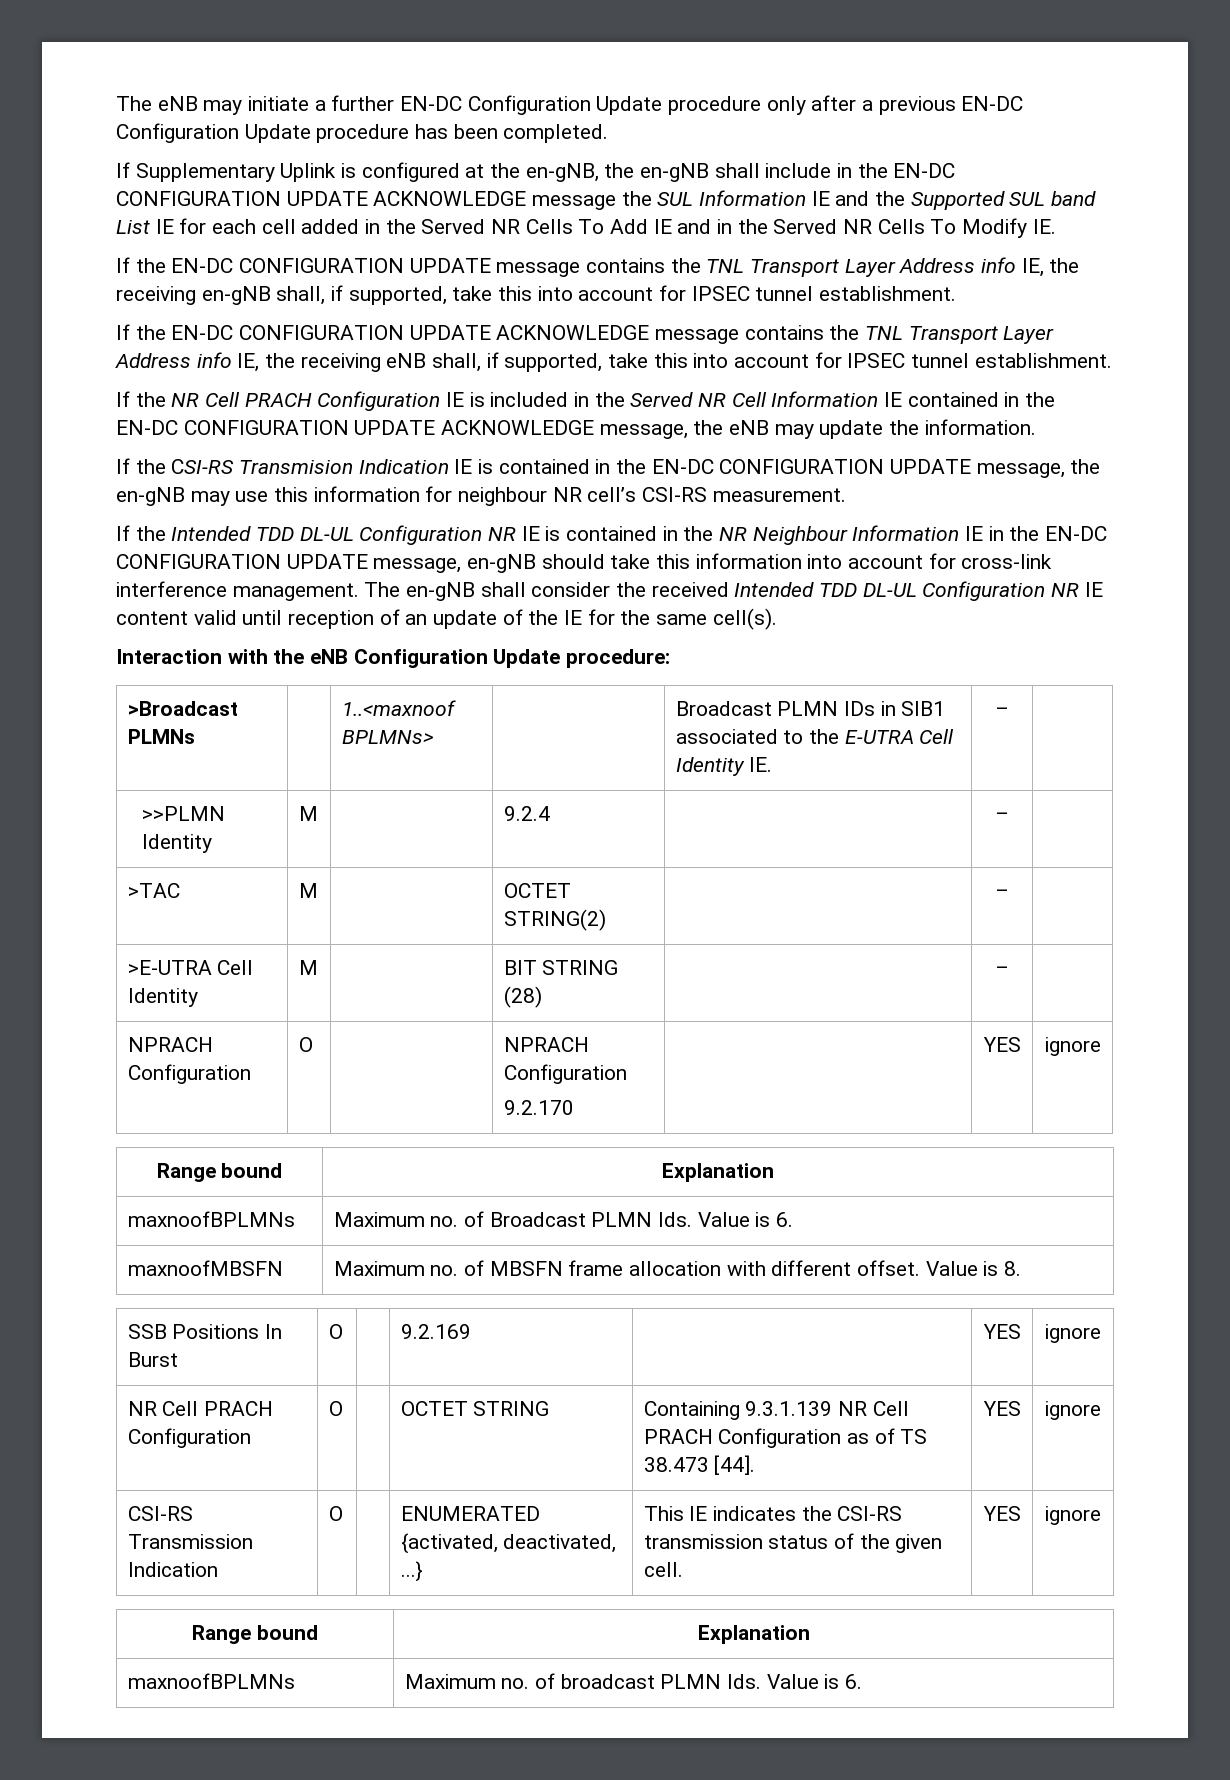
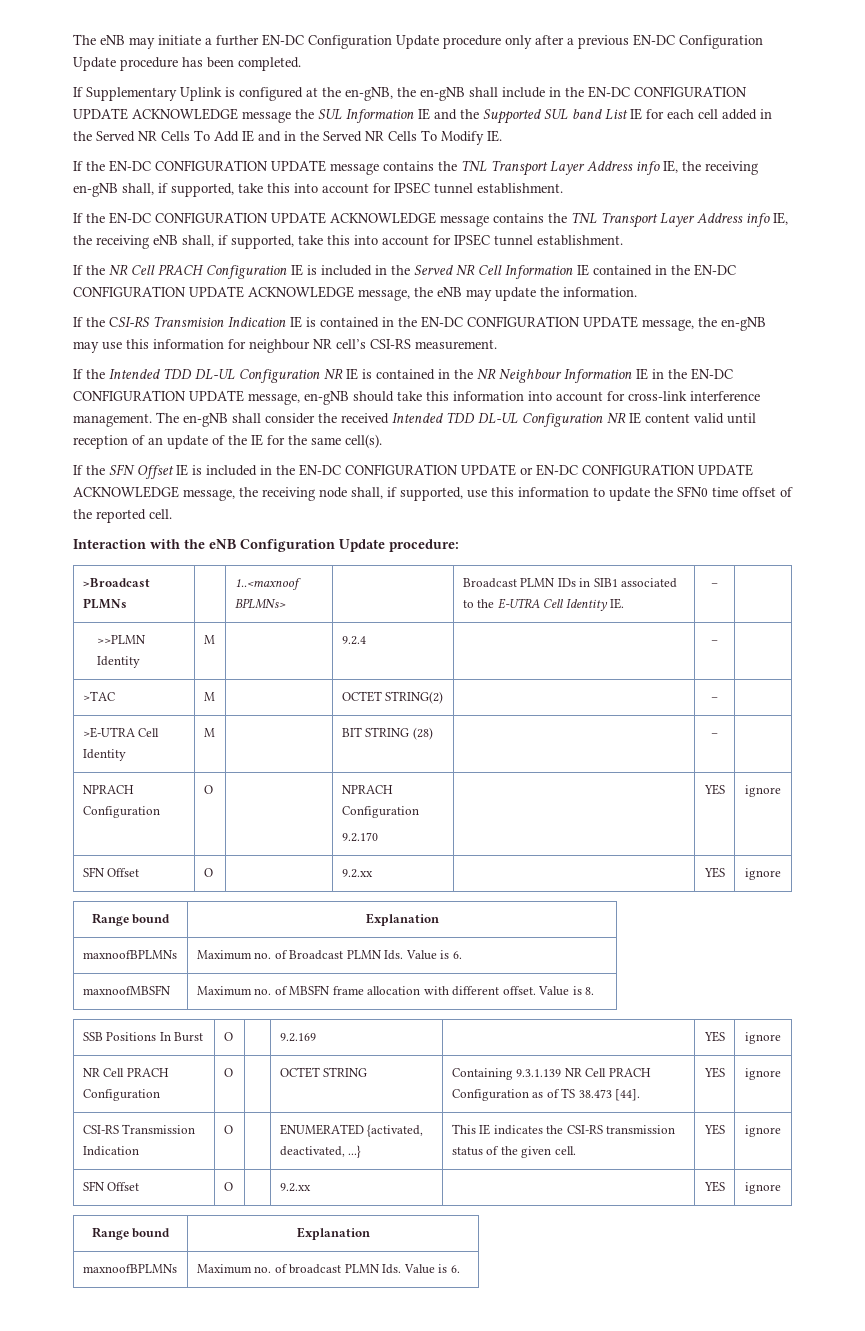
(777, 619) none -> [73,464,753,479] [73,486,793,501] [73,509,172,523] // If the SFN Offset IE is included in the EN-DC CONFIGURATION UPDATE or EN-DC CONFIGURATION UPDATE ACKNOWLEDGE message, the receiving node shall, if supported, use this information to update the SFN0 time offset of the reported cell.
(1101, 1046) none -> [82,867,140,877] [203,868,213,877] [341,869,373,878] [703,867,725,878] [745,868,781,880] // SFN Offset | O | | 9.2.xx | | YES | ignore
(1101, 1515) none -> [82,1181,140,1191] [223,1182,233,1191] [279,1183,311,1192] [703,1181,725,1192] [745,1182,781,1194] // SFN Offset | O | | 9.2.xx | | YES | ignore

